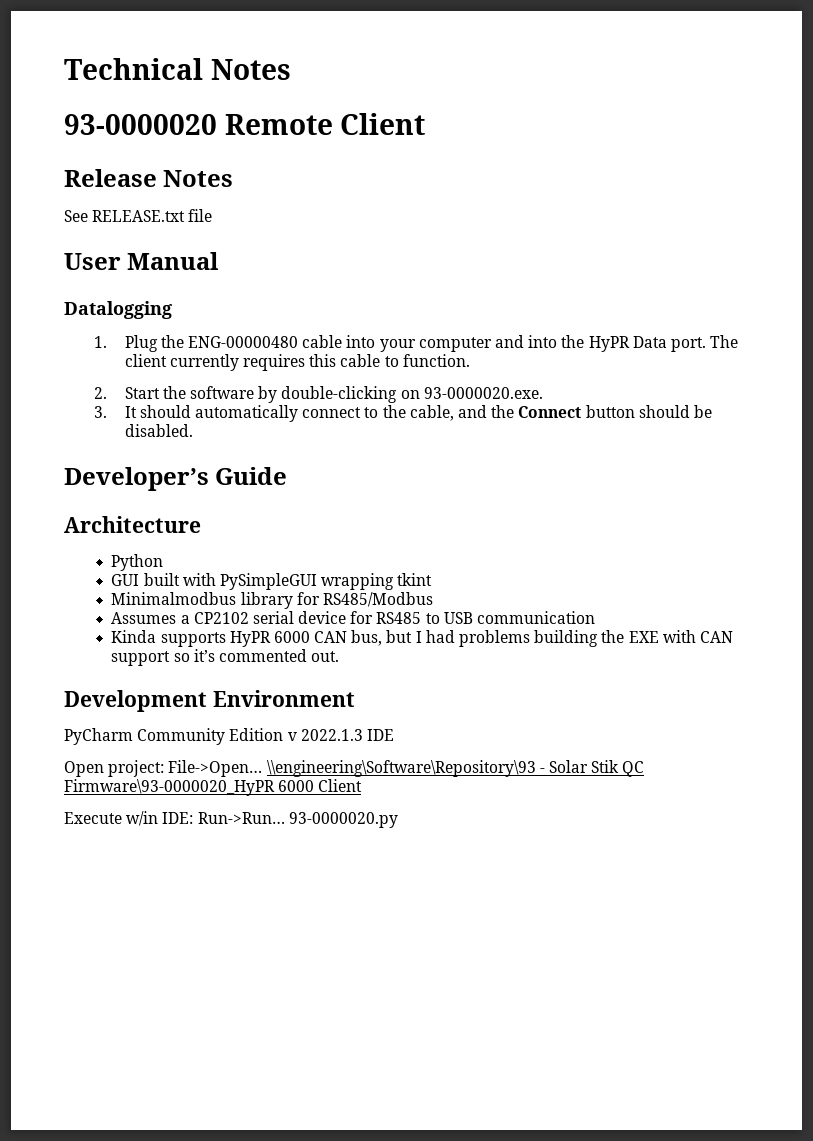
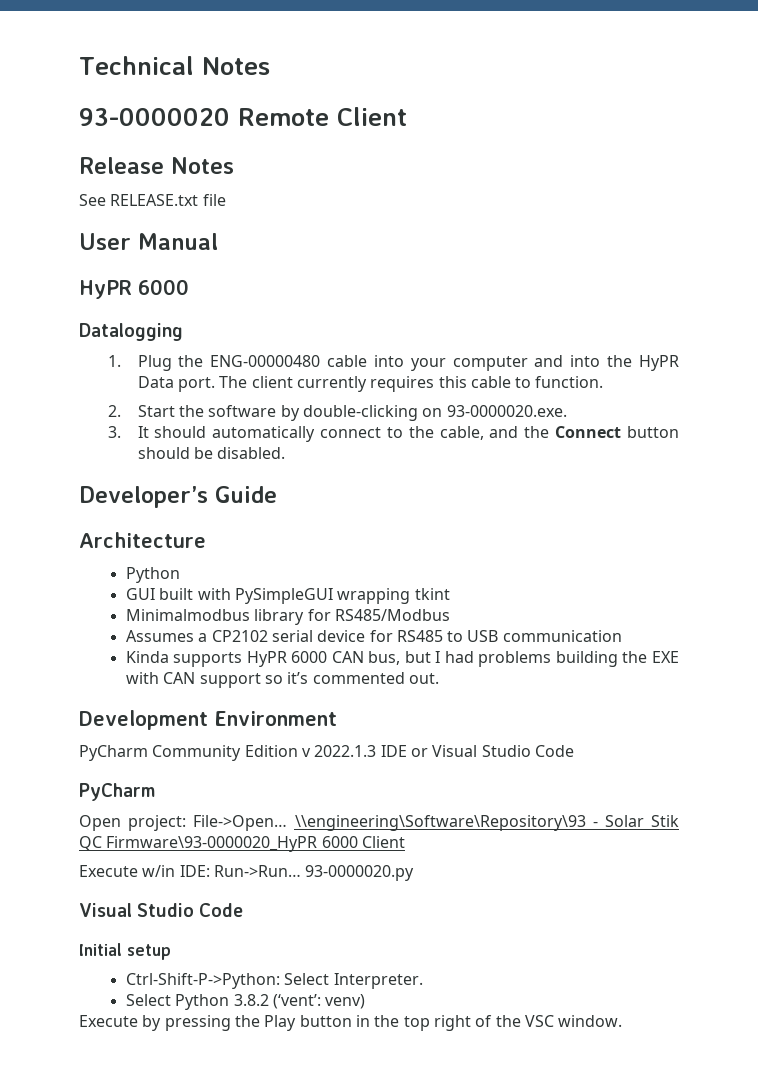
(220, 261) none -> [79,279,189,299] // HyPR 6000
(394, 735) none -> [410,745,574,757] [79,783,155,801] or Visual Studio Code // PyCharm
(398, 820) none -> [79,903,244,917] [79,943,171,960] [125,973,423,989] [125,994,366,1010] [79,1015,623,1031] // Visual Studio Code // Initial setup // Ctrl-Shift-P->Python: Select Interpreter. // Select Python 3.8.2 (‘vent’: venv) // Execute by pressing the Play button in the top right of the VSC window.

